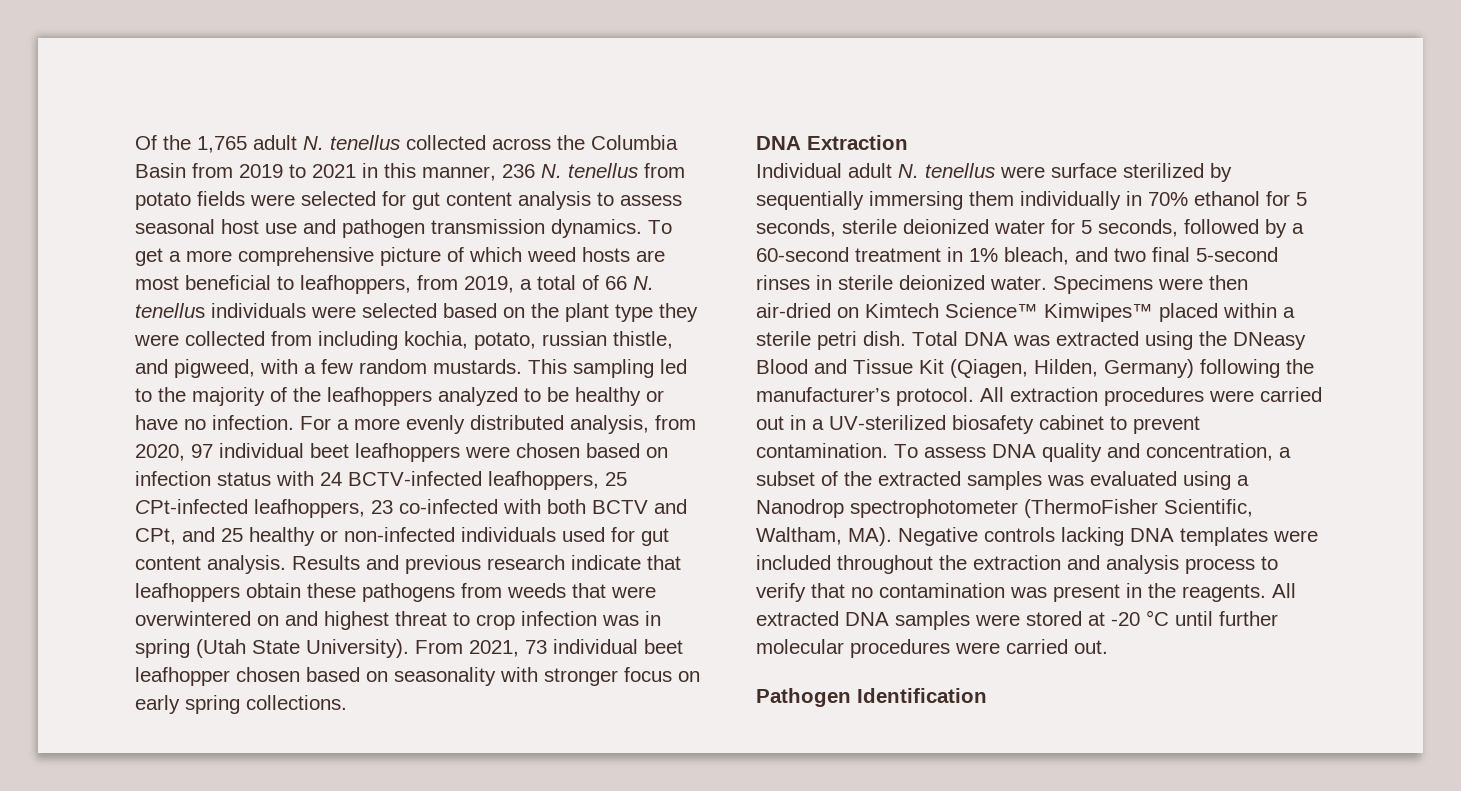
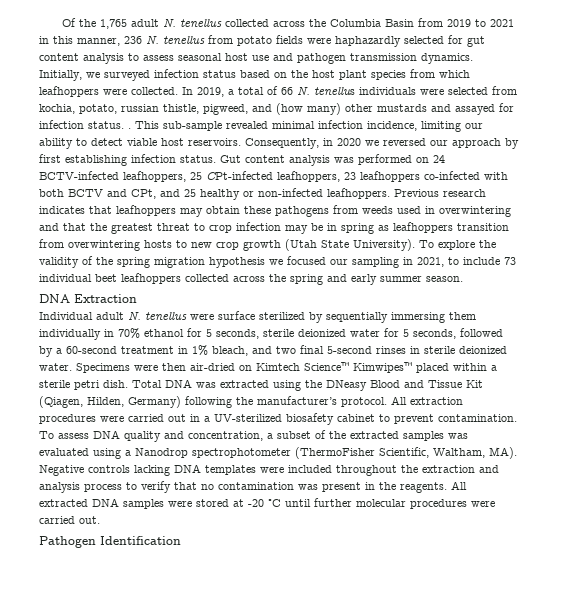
(295, 200) none -> [335,36,401,47] haphazardly
[648,220,672,234] [135,247,665,266] [135,275,458,294] To get a more comprehensive picture of which weed hosts are most beneficial to leafhoppers, from -> [39,69,470,81] [39,86,193,97] Initially, we surveyed infection status based on the host plant species from which leafhoppers were collected. In
[443,303,698,322] [134,331,673,350] [135,359,687,378] [135,387,664,406] [135,415,696,434] [135,443,668,462] [135,471,314,486] based on the plant type they were collected from including kochia, potato, russian thistle, and pigweed, with a few random mustards. This sampling led to the majority of the leafhoppers analyzed to be healthy or have no infection. For a more evenly distributed analysis, from 2020, 97 individual beet leafhoppers were chosen based on infection status with -> [492,86,517,95] [39,103,514,115] [39,120,483,132] [39,138,519,149] [39,154,429,166] from kochia, potato, russian thistle, pigweed, and (how many) other mustards and assayed for infection status. . This sub-sample revealed minimal infection incidence, limiting our ability to detect viable host reservoirs. Consequently, in 2020 we reversed our approach by first establishing infection status. Gut content analysis was performed on
(393, 507) none -> [360,171,420,182] leafhoppers
[461,527,669,546] [135,555,641,574] individuals used for gut content analysis. Results and previous research indicate -> [327,188,486,199] [39,206,85,214] leafhoppers. Previous research indicates
(240, 592) none -> [180,208,203,217] may
[572,583,656,598] [135,611,661,630] [135,639,683,658] [135,667,700,686] [135,695,347,714] that were overwintered on and highest threat to crop infection was in spring (Utah State University). From 2021, 73 individual beet leafhopper chosen based on seasonality with stronger focus on early spring collections. -> [397,206,511,217] [39,222,509,234] [39,239,496,251] [39,256,516,268] [39,273,463,285] used in overwintering and that the greatest threat to crop infection may be in spring as leafhoppers transition from overwintering hosts to new crop growth (Utah State University). To explore the validity of the spring migration hypothesis we focused our sampling in 2021, to include 73 individual beet leafhoppers collected across the spring and early summer season.

